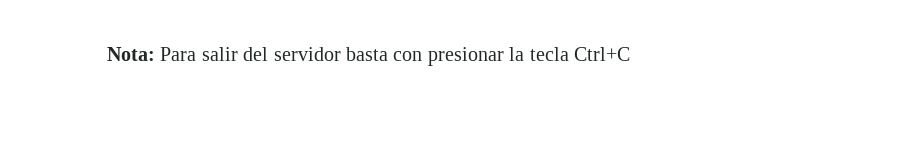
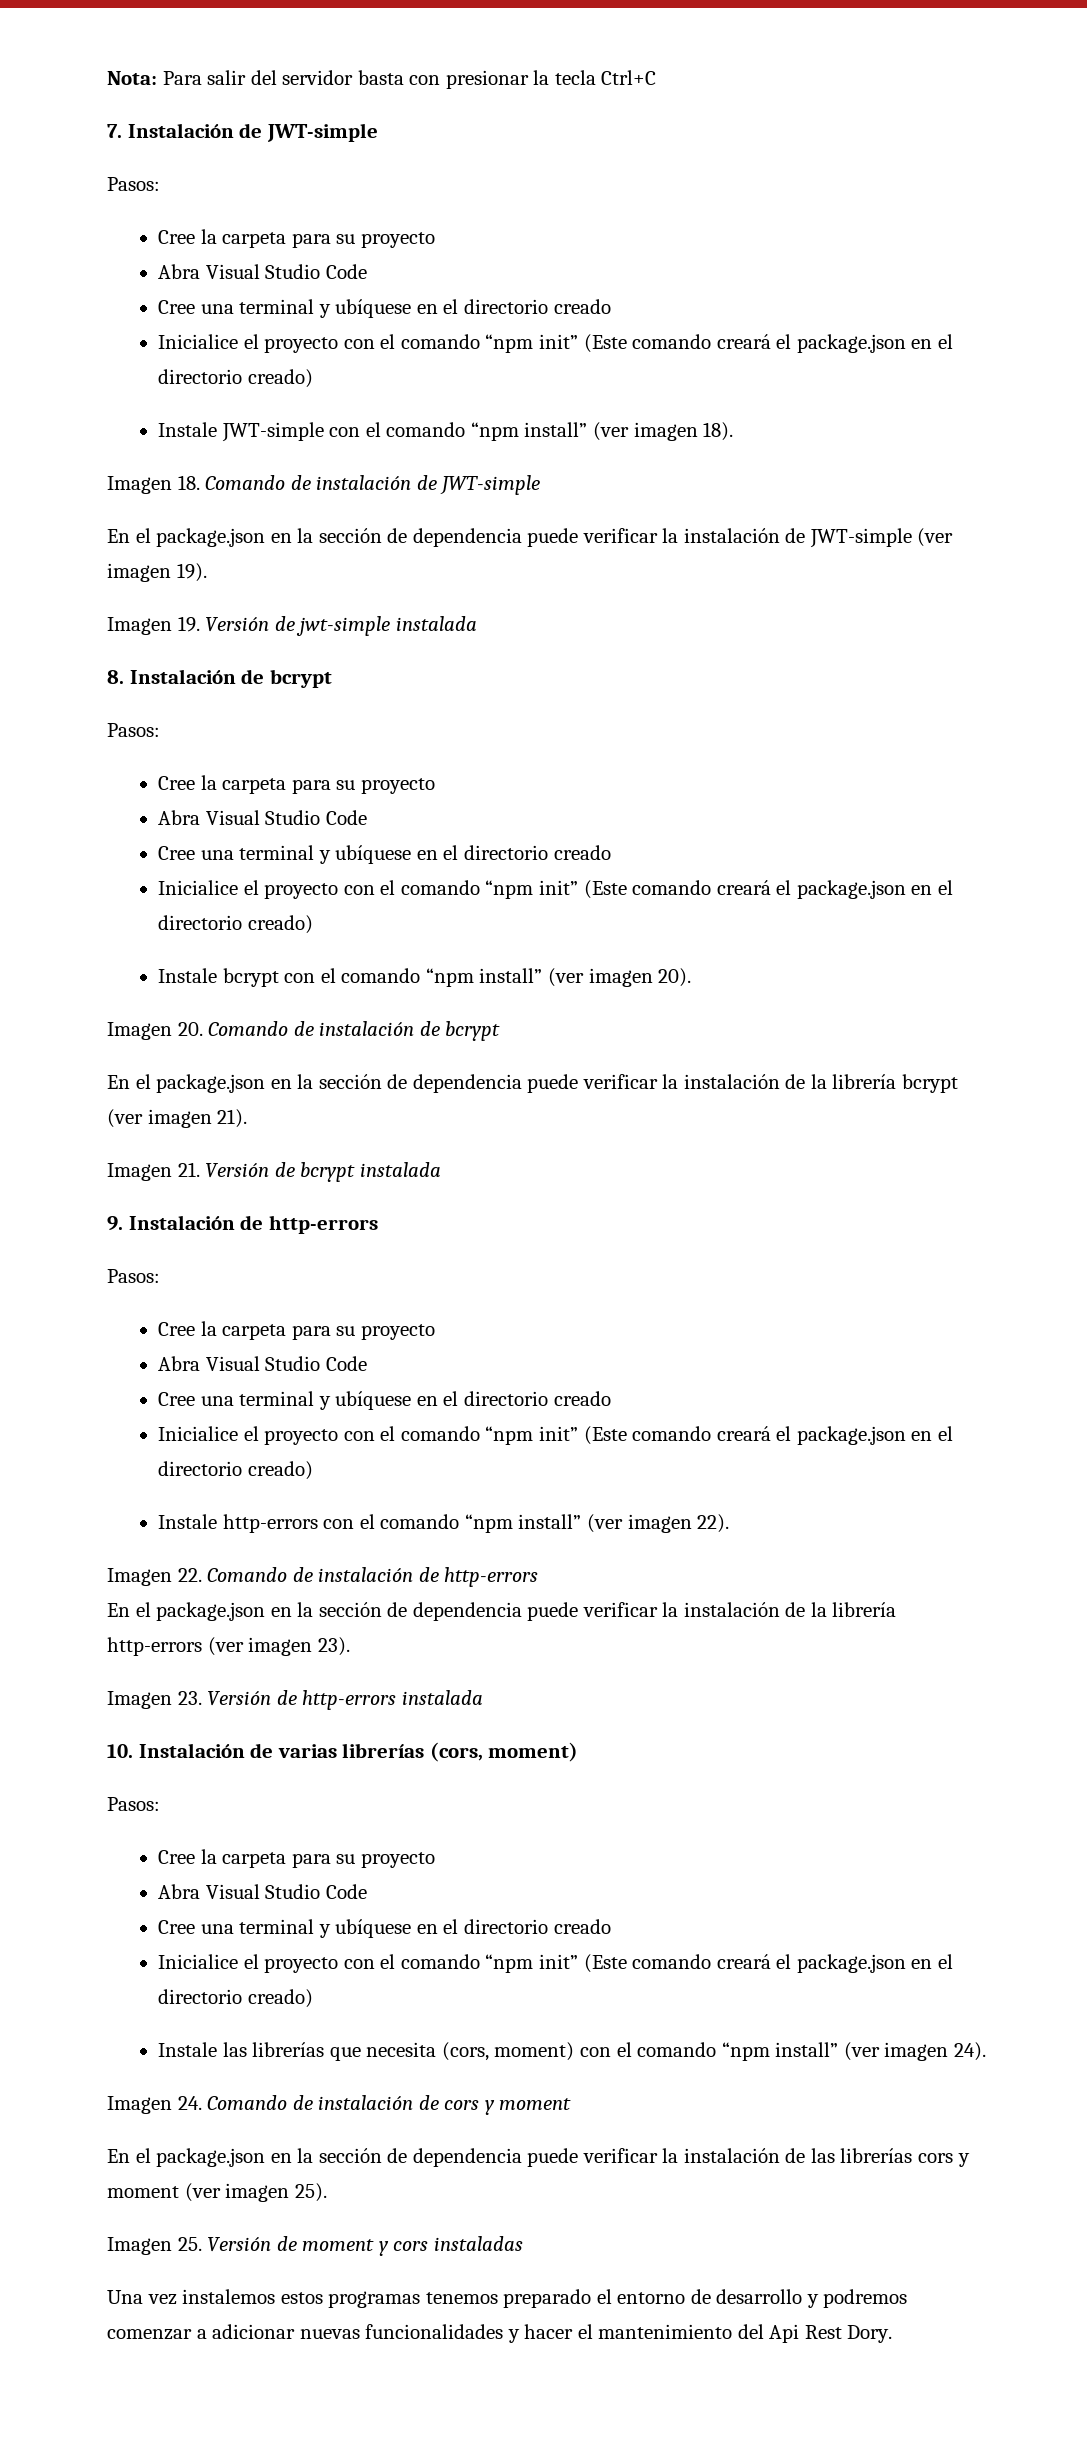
(630, 54) none -> [107,123,378,142] [107,177,160,191] [158,229,435,248] [158,264,367,279] [158,299,611,318] [158,334,953,353] [158,369,313,388] [158,422,734,442] [107,475,541,495] [107,528,954,548] [107,563,207,582] [107,616,477,636] [107,669,332,688] [107,723,160,737] [158,775,435,794] [158,810,367,825] [158,845,611,864] [158,880,953,899] [158,915,313,934] [158,968,692,987] [107,1021,501,1041] [107,1074,959,1093] [107,1109,248,1128] [107,1162,441,1182] [107,1215,378,1234] [107,1269,160,1283] [158,1321,435,1340] [158,1356,367,1371] [158,1391,611,1410] [158,1426,953,1445] [158,1461,313,1480] [158,1514,730,1533] [107,1567,539,1587] [107,1602,897,1621] [107,1637,350,1656] [107,1690,483,1710] [107,1742,579,1762] [107,1797,160,1811] [158,1849,435,1868] [158,1884,367,1899] [158,1919,611,1938] [158,1954,953,1973] [158,1989,313,2008] [158,2042,986,2061] [107,2095,572,2115] [107,2148,970,2167] [107,2183,327,2202] [107,2236,523,2256] [107,2289,908,2308] [107,2324,893,2343] // 7. Instalación de JWT-simple // Pasos: // Cree la carpeta para su proyecto // Abra Visual Studio Code // Cree una terminal y ubíquese en el directorio creado // Inicialice el proyecto con el comando “npm init” (Este comando creará el package.json en el directorio creado) // Instale JWT-simple con el comando “npm install” (ver imagen 18). // Imagen 18. Comando de instalación de JWT-simple // En el package.json en la sección de dependencia puede verificar la instalación de JWT-simple (ver imagen 19). // Imagen 19. Versión de jwt-simple instalada // 8. Instalación de bcrypt // Pasos: // Cree la carpeta para su proyecto // Abra Visual Studio Code // Cree una terminal y ubíquese en el directorio creado // Inicialice el proyecto con el comando “npm init” (Este comando creará el package.json en el directorio creado) // Instale bcrypt con el comando “npm install” (ver imagen 20). // Imagen 20. Comando de instalación de bcrypt // En el package.json en la sección de dependencia puede verificar la instalación de la librería bcrypt (ver imagen 21). // Imagen 21. Versión de bcrypt instalada // 9. Instalación de http-errors // Pasos: // Cree la carpeta para su proyecto // Abra Visual Studio Code // Cree una terminal y ubíquese en el directorio creado // Inicialice el proyecto con el comando “npm init” (Este comando creará el package.json en el directorio creado) // Instale http-errors con el comando “npm install” (ver imagen 22). // Imagen 22. Comando de instalación de http-errors // En el package.json en la sección de dependencia puede verificar la instalación de la librería http-errors (ver imagen 23). // Imagen 23. Versión de http-errors instalada // 10. Instalación de varias librerías (cors, moment) // Pasos: // Cree la carpeta para su proyecto // Abra Visual Studio Code // Cree una terminal y ubíquese en el directorio creado // Inicialice el proyecto con el comando “npm init” (Este comando creará el package.json en el directorio creado) // Instale las librerías que necesita (cors, moment) con el comando “npm install” (ver imagen 24). // Imagen 24. Comando de instalación de cors y moment // En el package.json en la sección de dependencia puede verificar la instalación de las librerías cors y moment (ver imagen 25). // Imagen 25. Versión de moment y cors instaladas // Una vez instalemos estos programas tenemos preparado el entorno de desarrollo y podremos comenzar a adicionar nuevas funcionalidades y hacer el mantenimiento del Api Rest Dory.

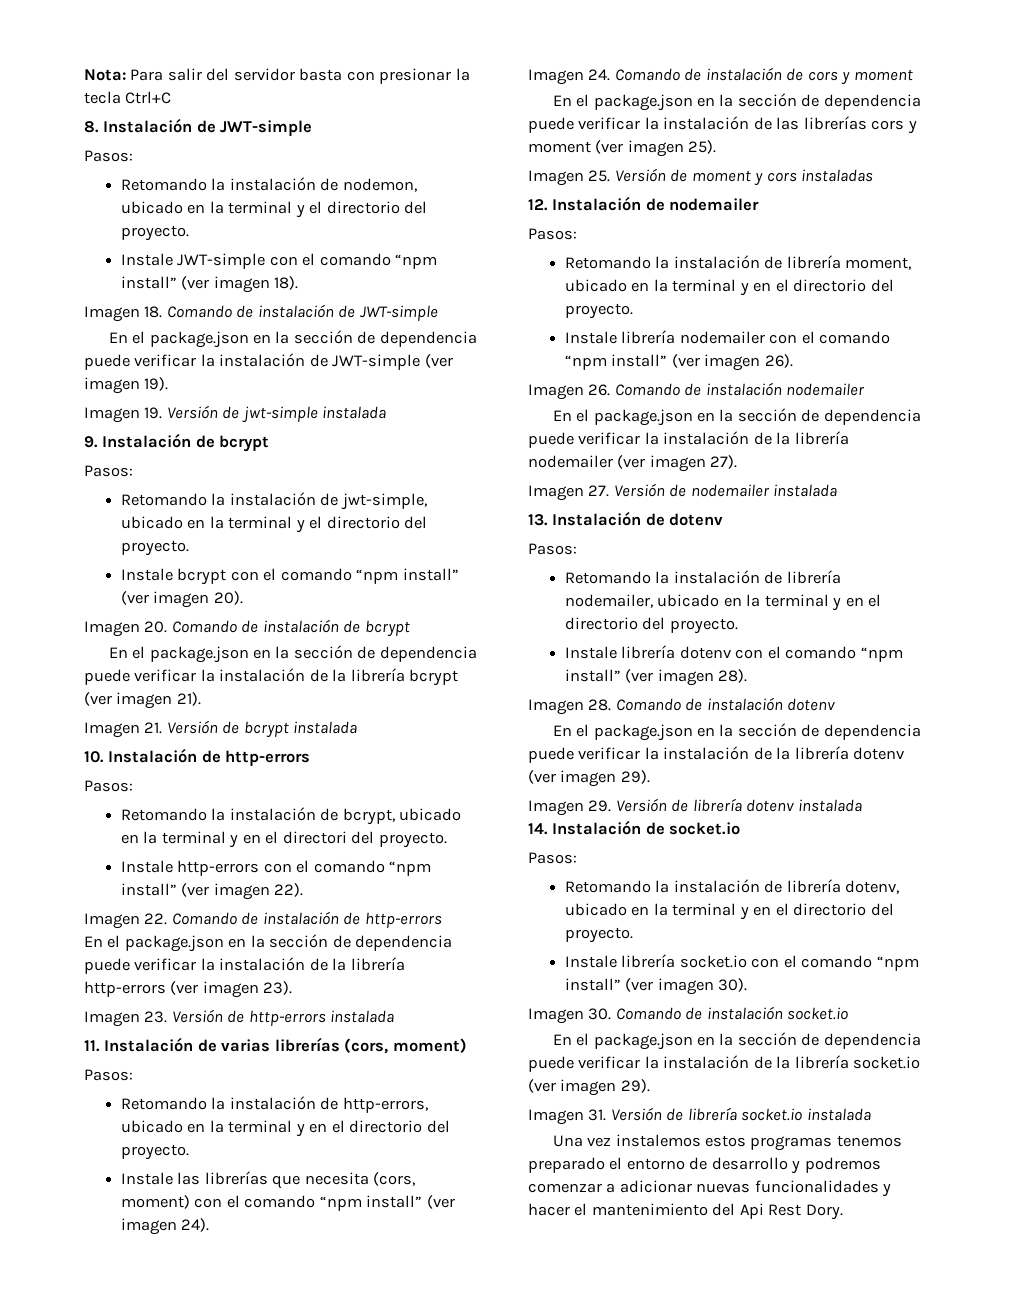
[107,124,122,138] 7. -> [84,121,99,133] 8.
[158,229,435,248] [158,264,367,279] [158,299,611,318] [158,334,953,353] [158,369,313,388] Cree la carpeta para su proyecto // Abra Visual Studio Code // Cree una terminal y ubíquese en el directorio creado // Inicialice el proyecto con el comando “npm init” (Este comando creará el package.json en el directorio creado) -> [120,177,417,192] [120,201,428,218] [120,225,189,241] Retomando la instalación de nodemon, ubicado en la terminal y el directorio del proyecto.
[107,670,124,684] 8. -> [84,436,98,448] 9.
[158,775,435,794] [158,810,367,825] [158,845,611,864] [158,880,953,899] [158,915,313,934] Cree la carpeta para su proyecto // Abra Visual Studio Code // Cree una terminal y ubíquese en el directorio creado // Inicialice el proyecto con el comando “npm init” (Este comando creará el package.json en el directorio creado) -> [120,492,427,510] [120,516,428,533] [120,540,189,556] Retomando la instalación de jwt-simple, ubicado en la terminal y el directorio del proyecto.
[107,1216,123,1231] 9. -> [84,751,104,763] 10.
[158,1321,435,1340] [158,1356,367,1371] [158,1391,611,1410] [158,1426,953,1445] [158,1461,313,1480] Cree la carpeta para su proyecto // Abra Visual Studio Code // Cree una terminal y ubíquese en el directorio creado // Inicialice el proyecto con el comando “npm init” (Este comando creará el package.json en el directorio creado) -> [120,807,462,825] [120,831,447,848] Retomando la instalación de bcrypt, ubicado en la terminal y en el directori del proyecto.
[107,1744,133,1758] 10. -> [84,1040,100,1052] 11.
[158,1849,435,1868] [158,1884,367,1899] [158,1919,611,1938] [158,1954,953,1973] [158,1989,313,2008] Cree la carpeta para su proyecto // Abra Visual Studio Code // Cree una terminal y ubíquese en el directorio creado // Inicialice el proyecto con el comando “npm init” (Este comando creará el package.json en el directorio creado) -> [120,1096,428,1113] [120,1120,450,1137] [120,1144,189,1160] Retomando la instalación de http-errors, ubicado en la terminal y en el directorio del proyecto.
(523, 2243) none -> [528,196,760,211] [528,228,577,240] [564,255,912,270] [564,279,894,296] [564,303,633,319] [564,330,891,344] [564,354,793,371] [528,382,866,400] [552,408,921,426] [528,431,849,448] [528,455,738,472] [528,483,838,501] [528,511,724,526] [528,543,577,555] [564,570,841,584] [564,594,882,611] [564,617,738,634] [564,645,903,662] [564,669,748,686] [528,697,836,715] [552,723,921,741] [528,746,905,763] [528,770,650,787] [528,798,862,816] [528,820,741,835] [528,852,577,864] [564,879,900,894] [564,903,894,920] [564,927,633,943] [564,954,919,971] [564,978,748,995] [528,1006,849,1024] [552,1032,921,1050] [528,1055,921,1072] [528,1079,650,1096] [528,1107,871,1125] // 12. Instalación de nodemailer // Pasos: // Retomando la instalación de librería moment, ubicado en la terminal y en el directorio del proyecto. // Instale librería nodemailer con el comando “npm install” (ver imagen 26). // Imagen 26. Comando de instalación nodemailer // En el package.json en la sección de dependencia puede verificar la instalación de la librería nodemailer (ver imagen 27). // Imagen 27. Versión de nodemailer instalada // 13. Instalación de dotenv // Pasos: // Retomando la instalación de librería nodemailer, ubicado en la terminal y en el directorio del proyecto. // Instale librería dotenv con el comando “npm install” (ver imagen 28). // Imagen 28. Comando de instalación dotenv // En el package.json en la sección de dependencia puede verificar la instalación de la librería dotenv (ver imagen 29). // Imagen 29. Versión de librería dotenv instalada // 14. Instalación de socket.io // Pasos: // Retomando la instalación de librería dotenv, ubicado en la terminal y en el directorio del proyecto. // Instale librería socket.io con el comando “npm install” (ver imagen 30). // Imagen 30. Comando de instalación socket.io // En el package.json en la sección de dependencia puede verificar la instalación de la librería socket.io (ver imagen 29). // Imagen 31. Versión de librería socket.io instalada

